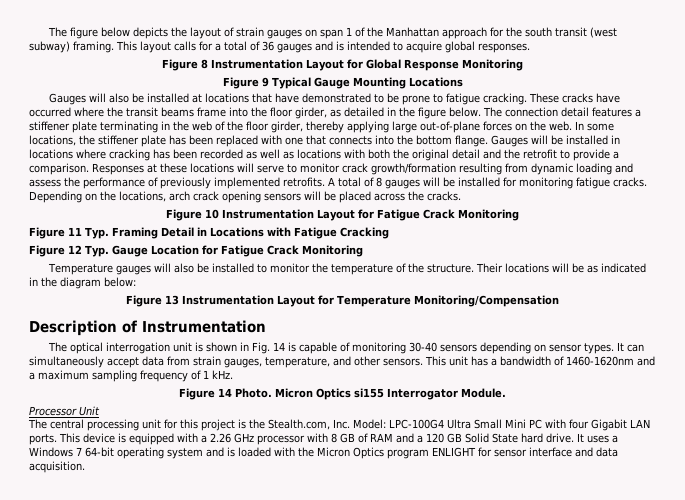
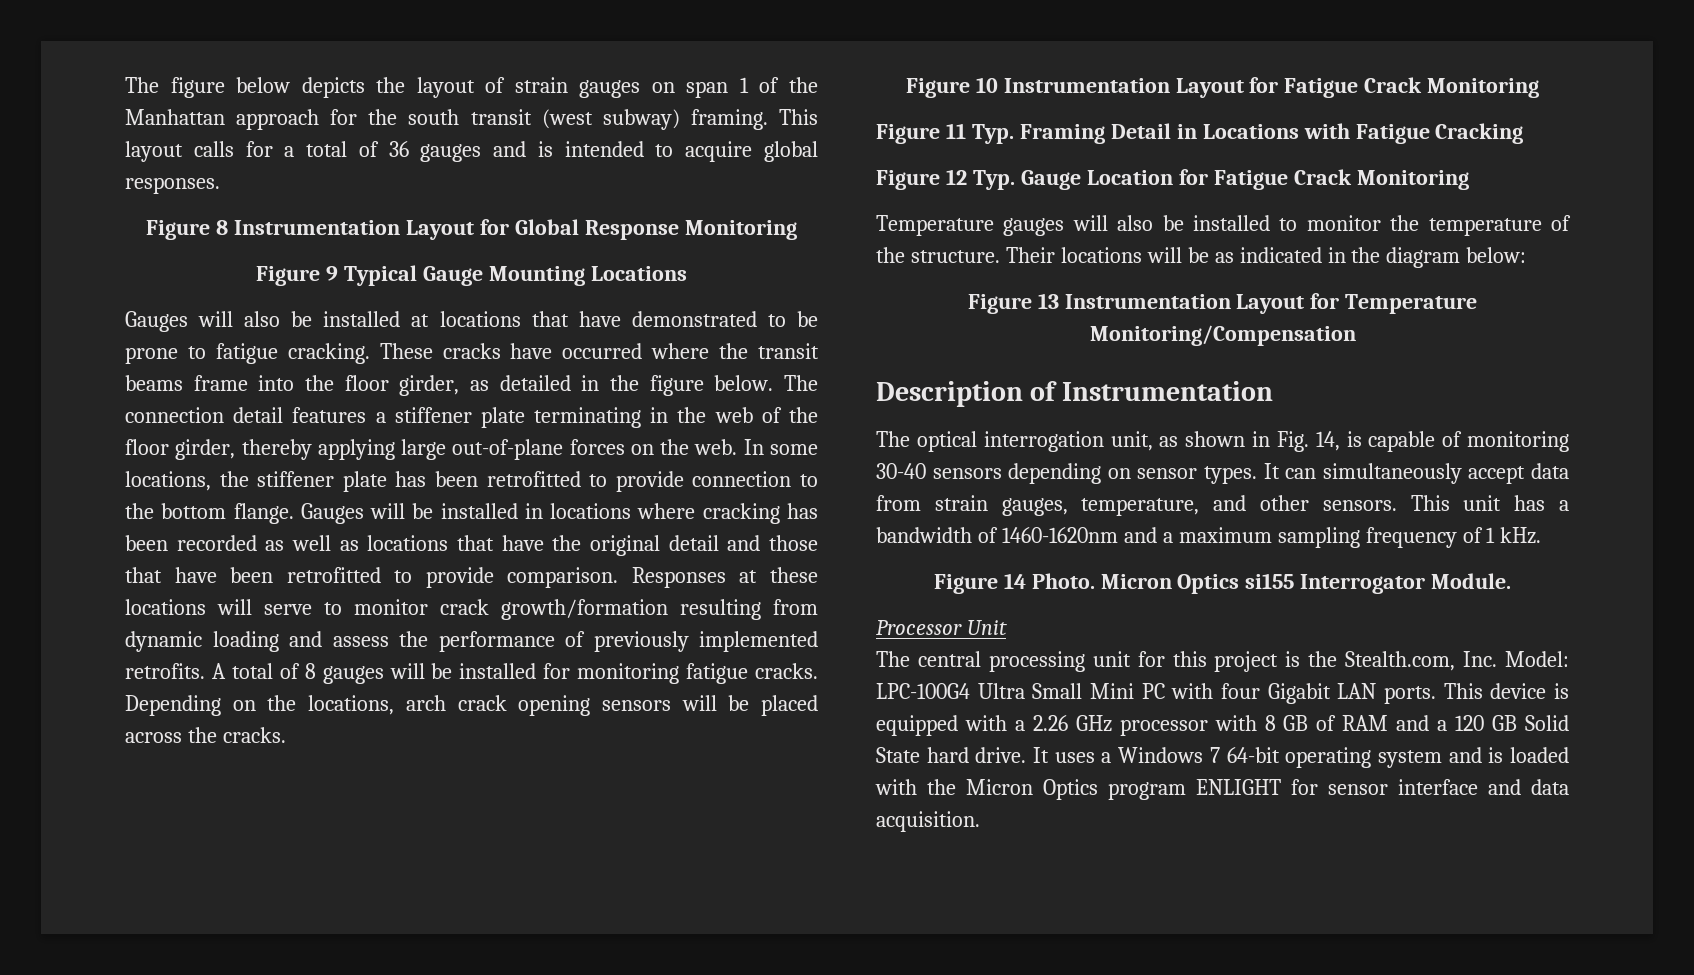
[216,135,394,147] replaced with one that connects into -> [486,471,819,492] retrofitted to provide connection to
[344,149,390,159] with both -> [457,535,544,551] that have
[504,149,619,161] the retrofit to provide a -> [768,535,818,551] [125,567,494,588] those that have been retrofitted to provide
[172,342,203,352] unit is -> [1110,431,1179,451] unit, as
[272,342,285,351] 14 -> [1315,431,1340,451] 14,

